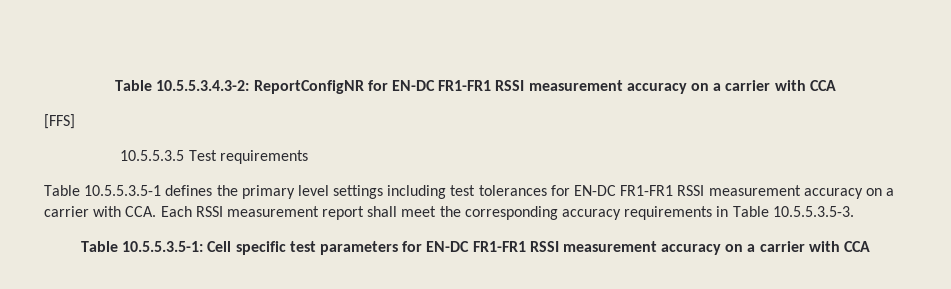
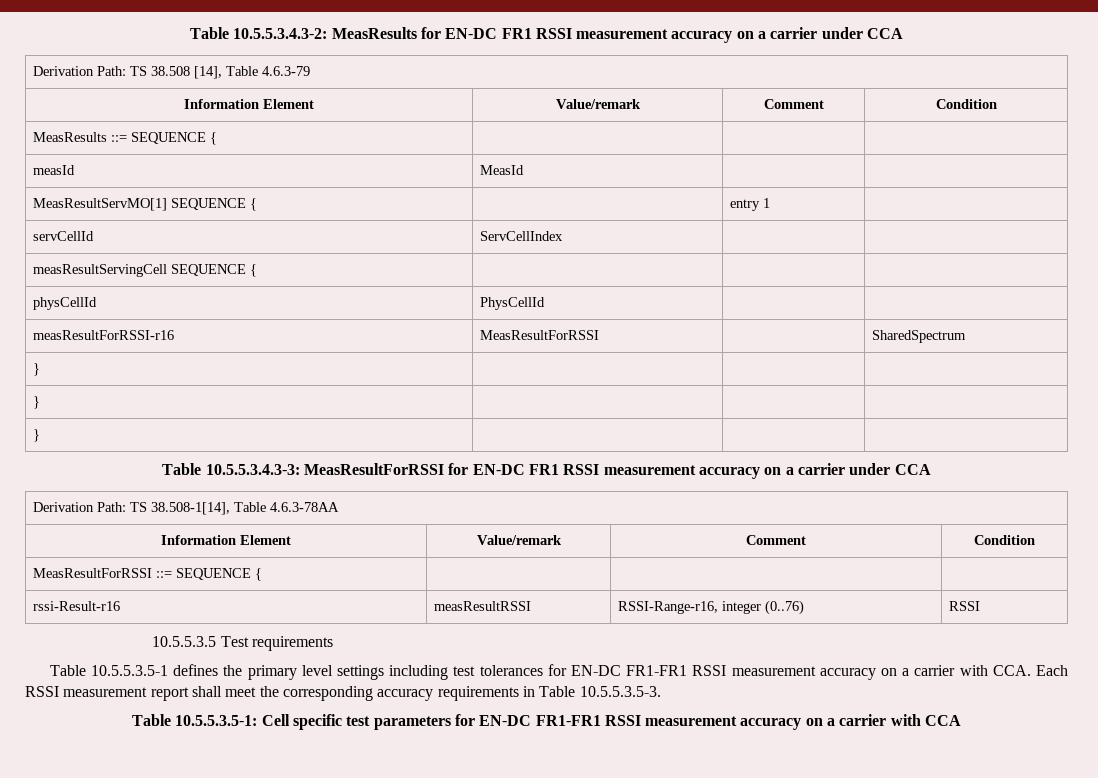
[253,80,836,94] [44,114,75,129] ReportConfigNR for EN-DC FR1-FR1 RSSI measurement accuracy on a carrier with CCA // [FFS] -> [331,27,904,43] [32,66,310,79] [184,99,314,109] [555,99,641,109] [763,99,824,109] [935,99,997,109] [32,132,217,145] [32,165,75,175] [479,165,524,175] [32,198,257,211] [729,198,770,211] [32,231,94,241] [479,231,563,241] [32,264,257,277] [32,297,97,310] [479,297,545,310] [32,330,174,340] [479,330,599,340] [871,330,966,343] [32,363,40,376] [32,396,40,409] [32,429,40,442] [162,463,931,479] [32,502,339,515] [161,535,291,545] [476,535,562,545] [746,535,806,545] [974,535,1035,545] [32,568,262,581] [32,601,120,611] [433,601,531,611] [617,600,804,615] [948,601,980,611] MeasResults for EN-DC FR1 RSSI measurement accuracy on a carrier under CCA // Derivation Path: TS 38.508 [14], Table 4.6.3-79 // Information Element | Value/remark | Comment | Condition // MeasResults ::= SEQUENCE { | | | // measId | MeasId | | // MeasResultServMO[1] SEQUENCE { | | entry 1 | // servCellId | ServCellIndex | | // measResultServingCell SEQUENCE { | | | // physCellId | PhysCellId | | // measResultForRSSI-r16 | MeasResultForRSSI | | SharedSpectrum // } | | | // } | | | // } | | | // Table 10.5.5.3.4.3-3: MeasResultForRSSI for EN-DC FR1 RSSI measurement accuracy on a carrier under CCA // Derivation Path: TS 38.508-1[14], Table 4.6.3-78AA // Information Element | Value/remark | Comment | Condition // MeasResultForRSSI ::= SEQUENCE { | | | // rssi-Result-r16 | measResultRSSI | RSSI-Range-r16, integer (0..76) | RSSI

